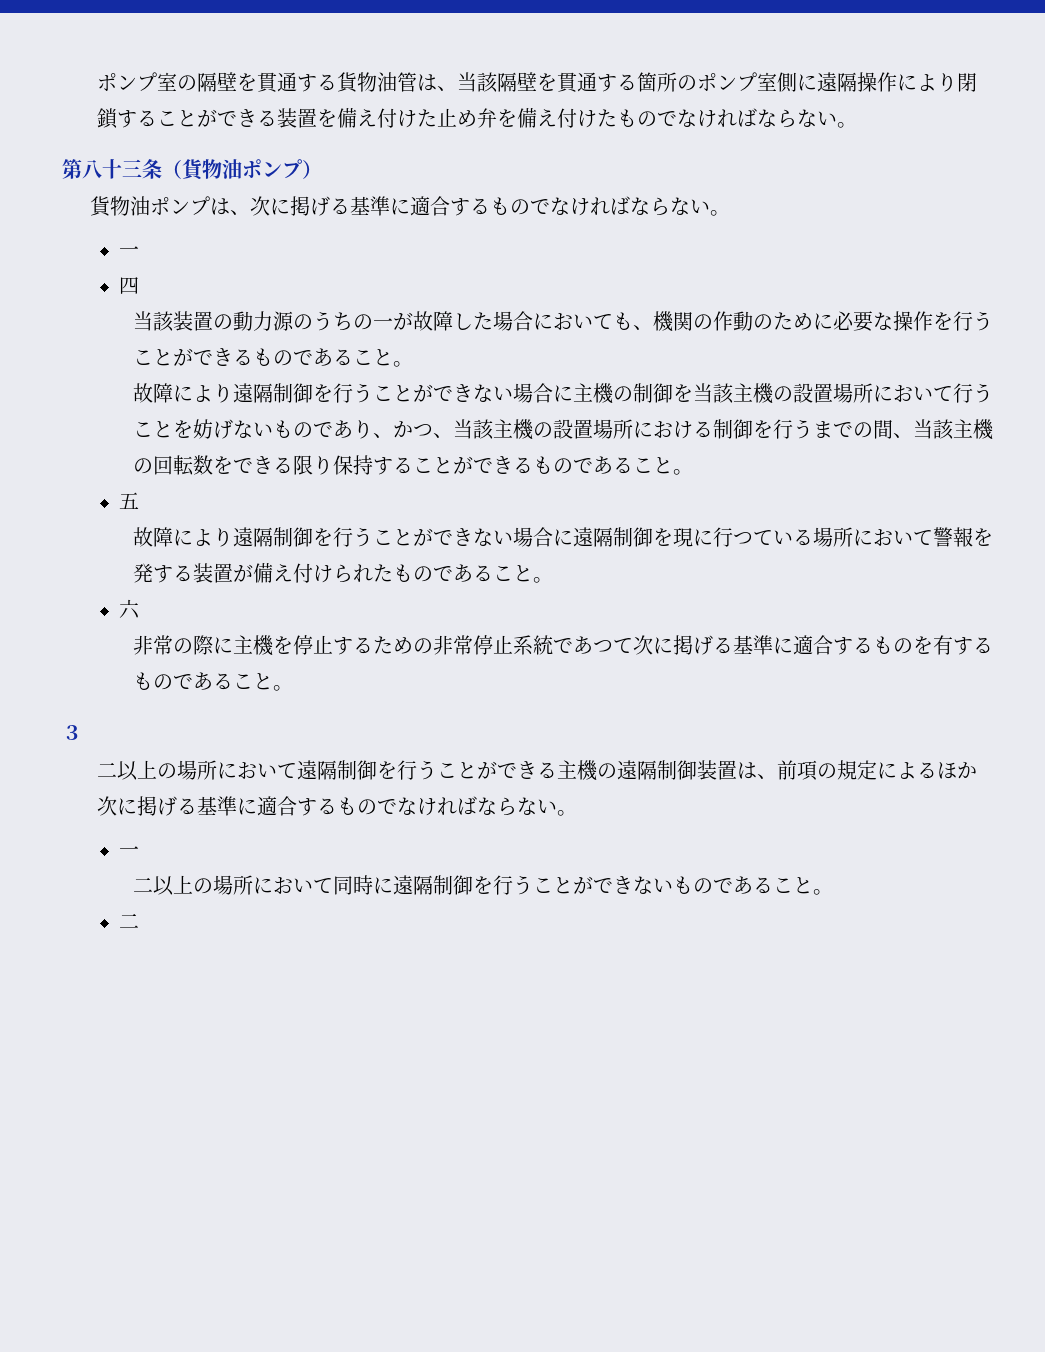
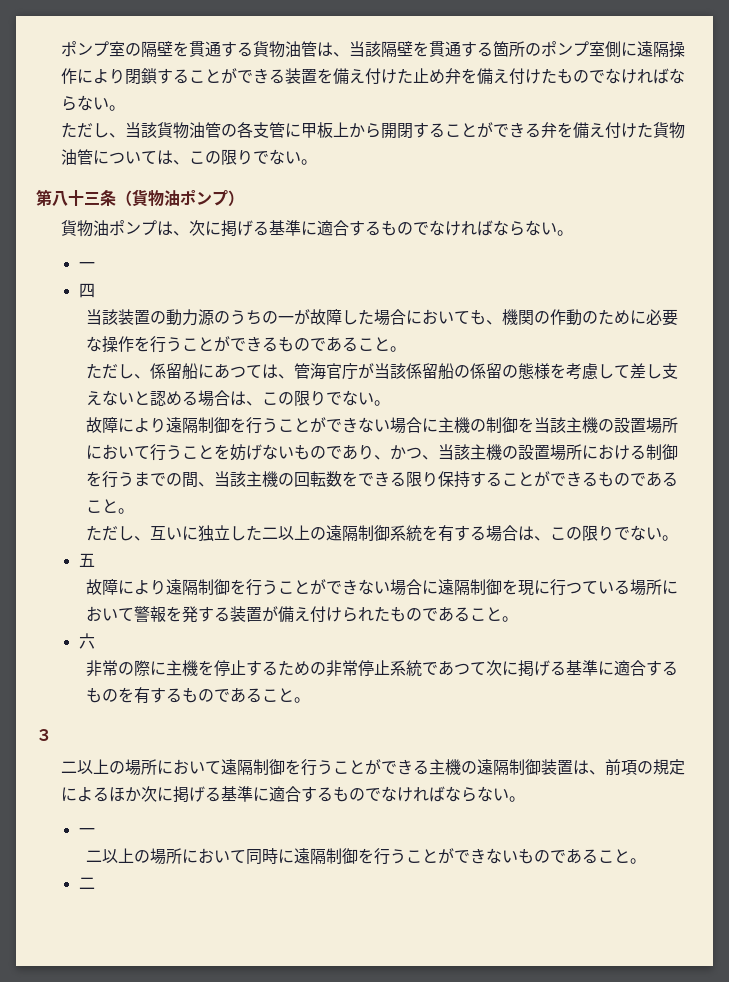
(858, 125) none -> [61,122,686,139] [61,149,318,165] // ただし、当該貨物油管の各支管に甲板上から開閉することができる弁を備え付けた貨物油管については、この限りでない。
(413, 364) none -> [86,363,679,380] [86,390,391,407] // ただし、係留船にあつては、管海官庁が当該係留船の係留の態様を考慮して差し支えないと認める場合は、この限りでない。
(693, 472) none -> [86,525,679,542] // ただし、互いに独立した二以上の遠隔制御系統を有する場合は、この限りでない。

